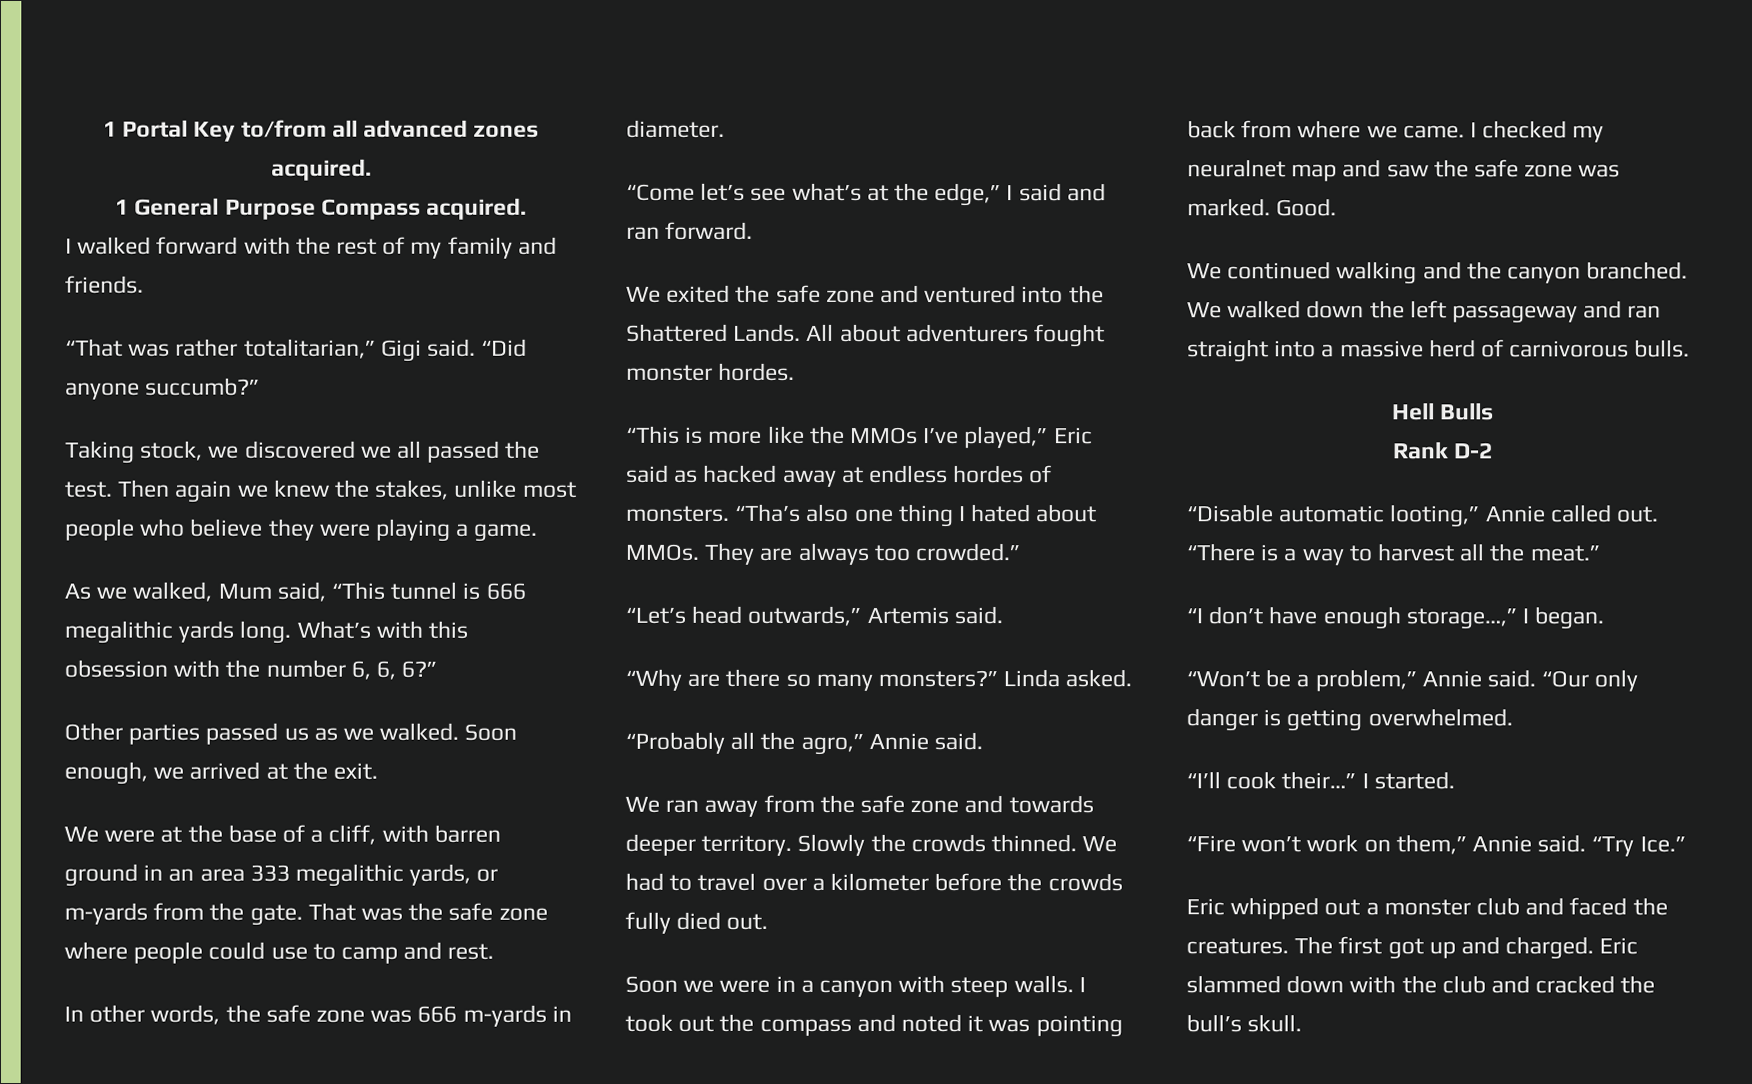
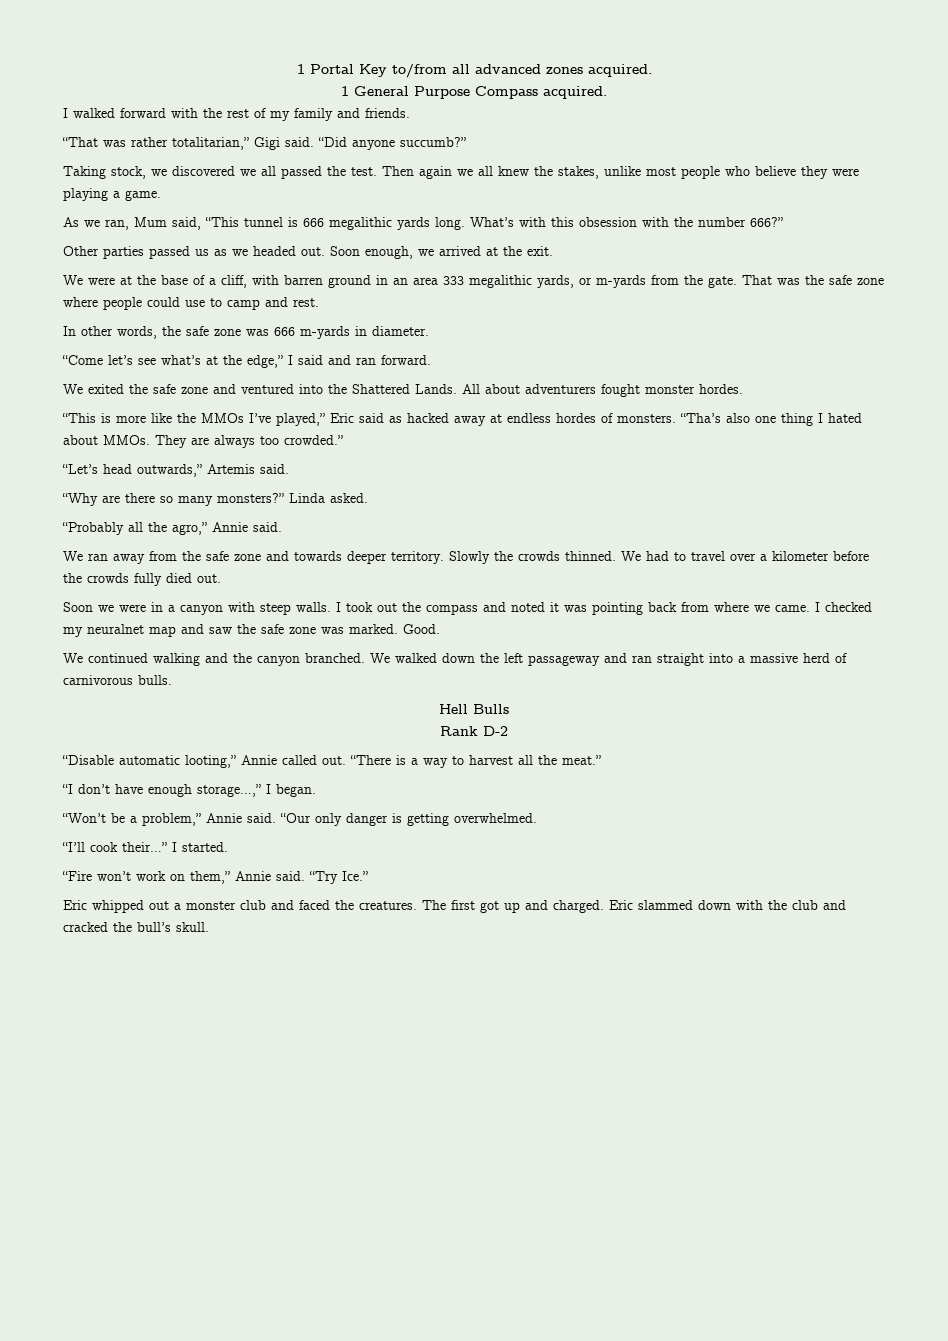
(269, 491) none -> [478,166,493,176] all
[132,581,213,602] walked, -> [105,219,129,230] ran,
[350,660,438,680] 6, 6, 6?” -> [750,217,783,227] 666?”
[379,722,460,741] walked. -> [253,246,325,256] headed out.

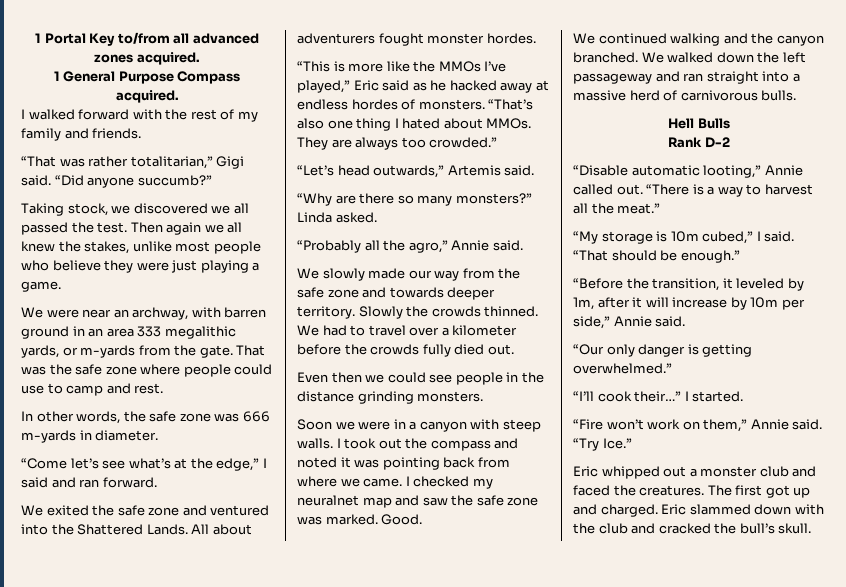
(859, 172) none -> [171,260,198,273] just
[63,217,783,230] [63,246,553,259] [63,275,247,288] As we ran, Mum said, “This tunnel is 666 megalithic yards long. What’s with this obsession with the number 666?” // Other parties passed us as we headed out. Soon enough, we arrived at the exit. // We were at the base of a cliff, -> [21,307,189,320] We were near an archway,
(402, 419) none -> [430,80,447,91] he
[680,413,721,423] “Tha’s -> [488,99,534,110] “That’s
[88,553,145,564] ran away -> [322,268,460,281] slowly made our way
(221, 578) none -> [297,372,544,385] [297,391,484,404] // Even then we could see people in the distance grinding monsters.
[62,784,316,797] [62,813,276,826] “I don’t have enough storage…,” I began. // “Won’t be a problem,” Annie said. -> [573,231,795,244] [573,250,740,263] [573,278,804,291] [573,297,805,310] [573,316,686,329] “My storage is 10m cubed,” I said. “That should be enough.” // “Before the transition, it leveled by 1m, after it will increase by 10m per side,” Annie said. //
[454,813,537,823] overwhelmed. -> [573,363,672,374] overwhelmed.”

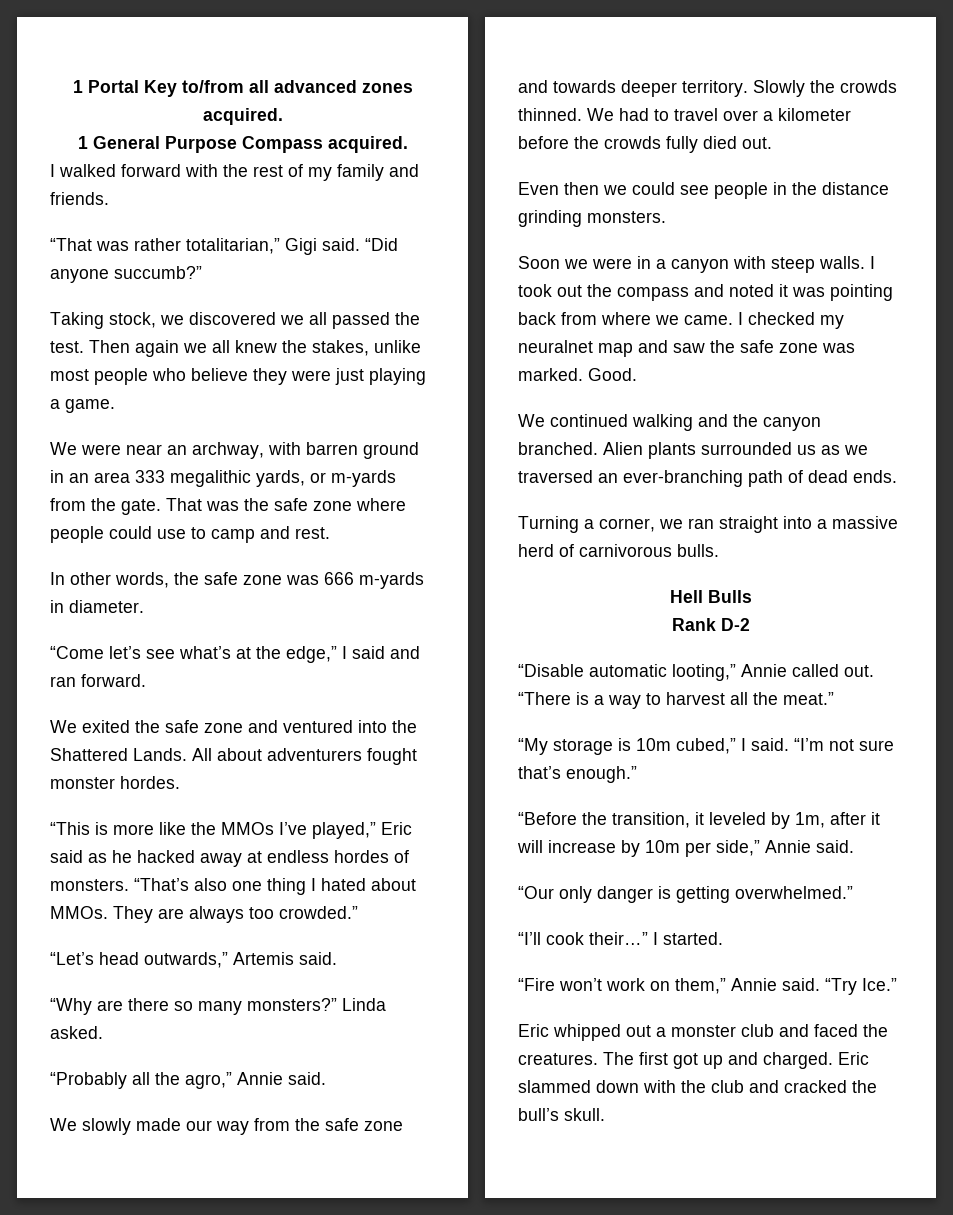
[641,52,806,63] [573,71,680,84] We walked down the left passageway and -> [603,442,868,459] [518,470,897,487] [518,516,683,533] Alien plants surrounded us as we traversed an ever-branching path of dead ends. // Turning a corner, we
[573,250,678,261] “That should be -> [794,738,894,751] [518,766,561,779] “I’m not sure that’s

